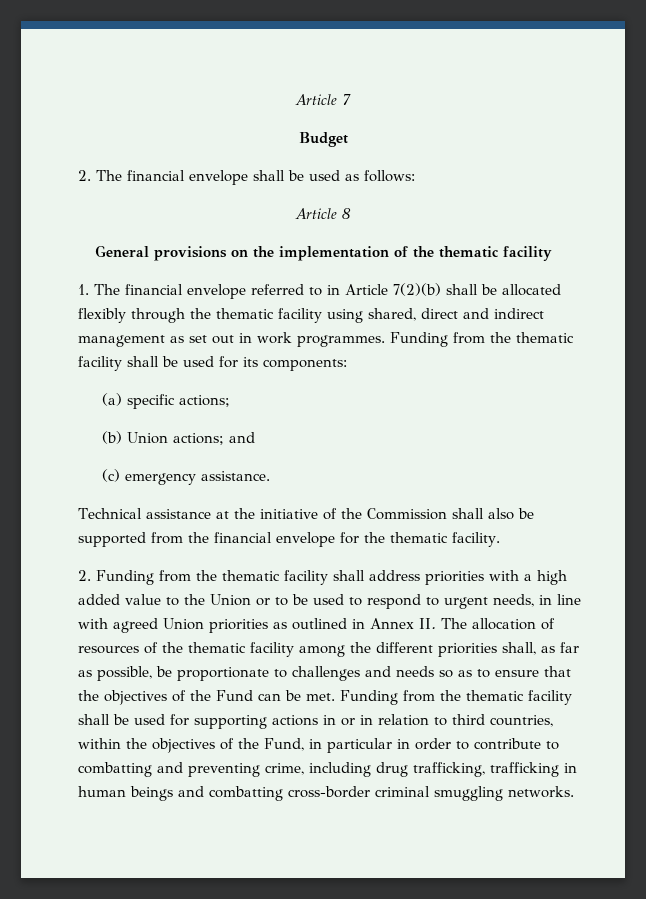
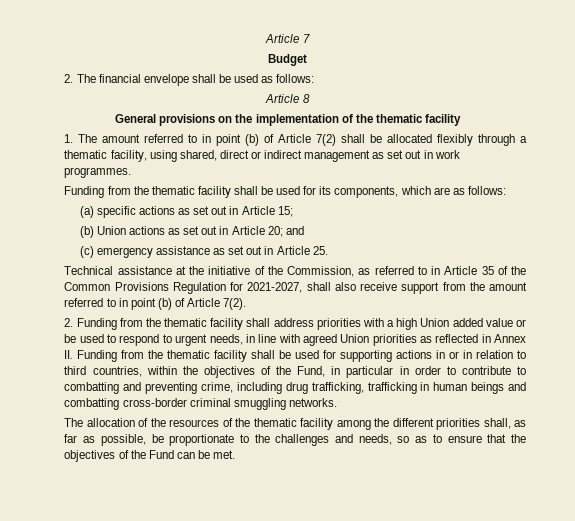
[125,283,442,299] financial envelope referred to in Article 7(2)(b) -> [102,134,337,146] amount referred to in point (b) of Article 7(2)
[190,308,323,323] the thematic facility -> [520,136,528,143] [64,150,147,162] a thematic facility,
[463,308,490,319] and -> [250,151,261,159] or
(386, 341) none -> (132, 172) //
[263,359,348,371] [101,393,230,409] [101,431,255,445] [101,469,270,485] components: // (a) specific actions; // (b) Union actions; and // (c) emergency assistance. -> [334,186,506,198] [79,206,293,218] [79,226,304,238] [79,246,328,258] components, which are as follows: // (a) specific actions as set out in Article 15; // (b) Union actions as set out in Article 20; and // (c) emergency assistance as set out in Article 25.
[367,508,535,520] [78,532,501,547] Commission shall also be supported from the financial envelope for the thematic facility. -> [287,266,526,277] [64,282,528,294] [64,298,247,310] Commission, as referred to in Article 35 of the Common Provisions Regulation for 2021-2027, shall also receive support from the amount referred to in point (b) of Article 7(2).
(568, 577) none -> [420,318,450,327] Union
[166,594,289,606] to the Union or to -> [515,319,526,327] or
[292,618,348,630] outlined -> [435,334,479,343] reflected
[441,618,556,630] [78,642,580,657] [78,666,572,681] [78,690,336,705] The allocation of resources of the thematic facility among the different priorities shall, as far as possible, be proportionate to challenges and needs so as to ensure that the objectives of the Fund can be met. -> (74, 354) none
(575, 792) none -> [64,418,527,430] [64,434,526,446] [64,450,236,462] // The allocation of the resources of the thematic facility among the different priorities shall, as far as possible, be proportionate to the challenges and needs, so as to ensure that the objectives of the Fund can be met.

